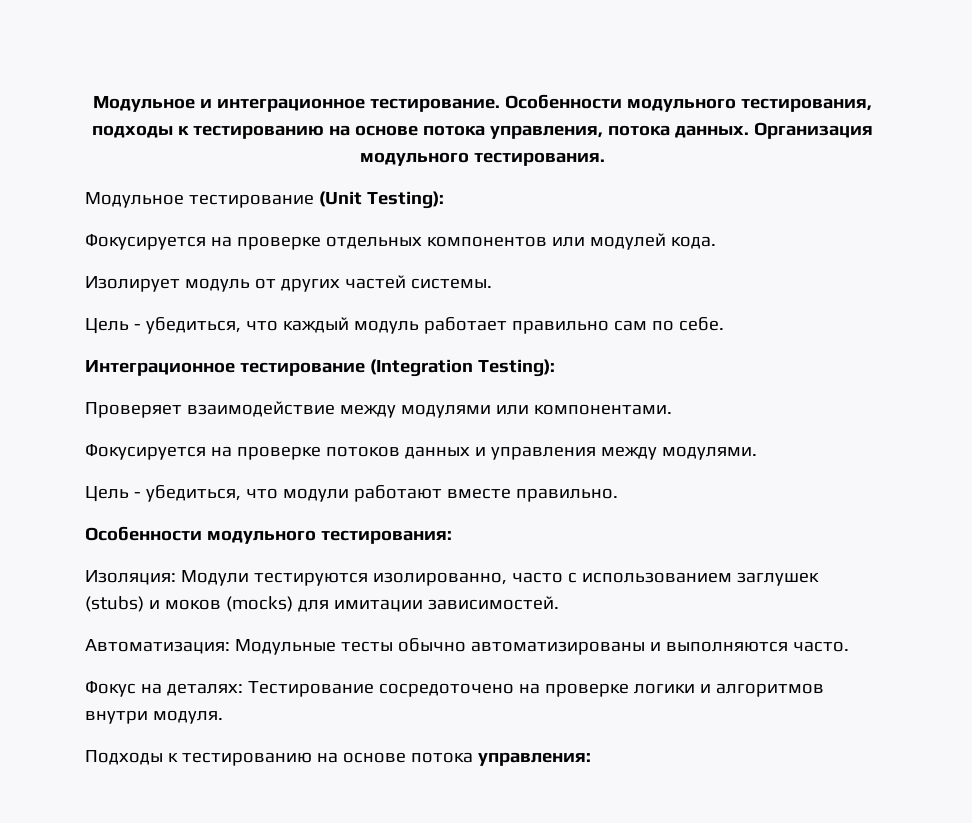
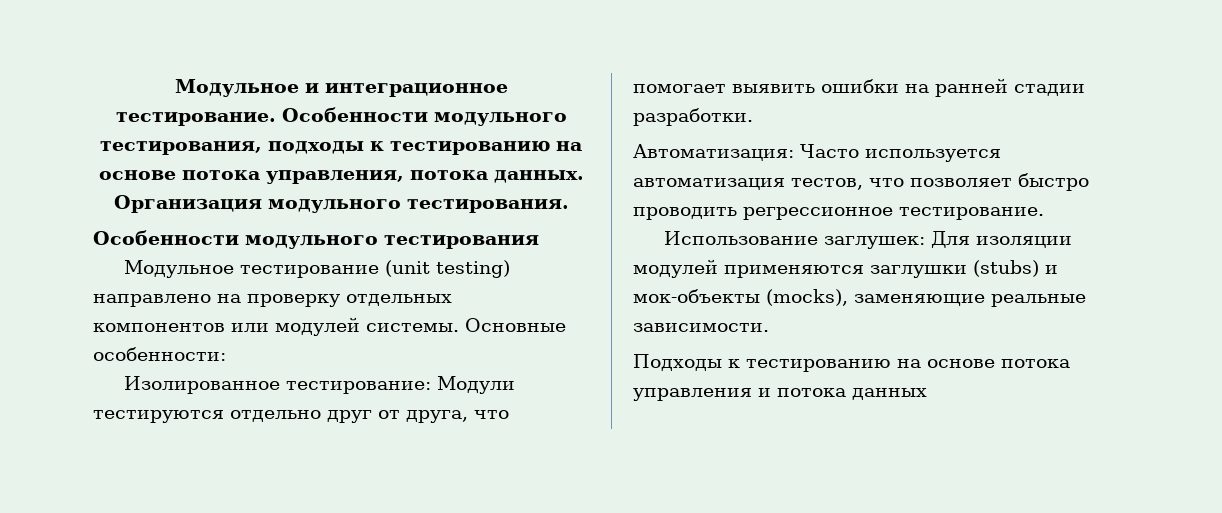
(605, 159) none -> [93,230,539,249] // Особенности модульного тестирования
[318,191,444,209] [85,233,716,250] [85,275,492,292] [85,317,724,334] [85,359,555,377] [85,401,672,418] [85,444,757,460] [85,485,618,502] [85,526,452,544] [85,570,819,586] [85,596,559,612] [85,638,849,655] [85,681,824,697] [85,710,223,724] (Unit Testing): // Фокусируется на проверке отдельных компонентов или модулей кода. // Изолирует модуль от других частей системы. // Цель - убедиться, что каждый модуль работает правильно сам по себе. // Интеграционное тестирование (Integration Testing): // Проверяет взаимодействие между модулями или компонентами. // Фокусируется на проверке потоков данных и управления между модулями. // Цель - убедиться, что модули работают вместе правильно. // Особенности модульного тестирования: // Изоляция: Модули тестируются изолированно, часто с использованием заглушек (stubs) и моков (mocks) для имитации зависимостей. // Автоматизация: Модульные тесты обычно автоматизированы и выполняются часто. // Фокус на деталях: Тестирование сосредоточено на проверке логики и алгоритмов внутри модуля. -> [385,260,511,278] [93,294,452,307] [93,317,566,336] [93,347,226,361] [124,376,516,394] [93,410,509,423] [633,78,1085,97] [633,108,753,126] [633,144,1001,162] [633,173,1089,191] [633,207,1044,220] [664,231,1073,249] [633,259,1058,278] [633,289,1086,307] [633,323,769,332] (unit testing) направлено на проверку отдельных компонентов или модулей системы. Основные особенности: // Изолированное тестирование: Модули тестируются отдельно друг от друга, что помогает выявить ошибки на ранней стадии разработки. // Автоматизация: Часто используется автоматизация тестов, что позволяет быстро проводить регрессионное тестирование. // Использование заглушек: Для изоляции модулей применяются заглушки (stubs) и мок-объекты (mocks), заменяющие реальные зависимости.
[477,752,591,766] управления: -> [633,388,927,401] управления и потока данных

